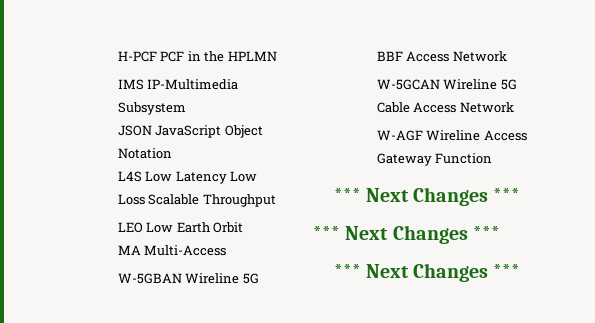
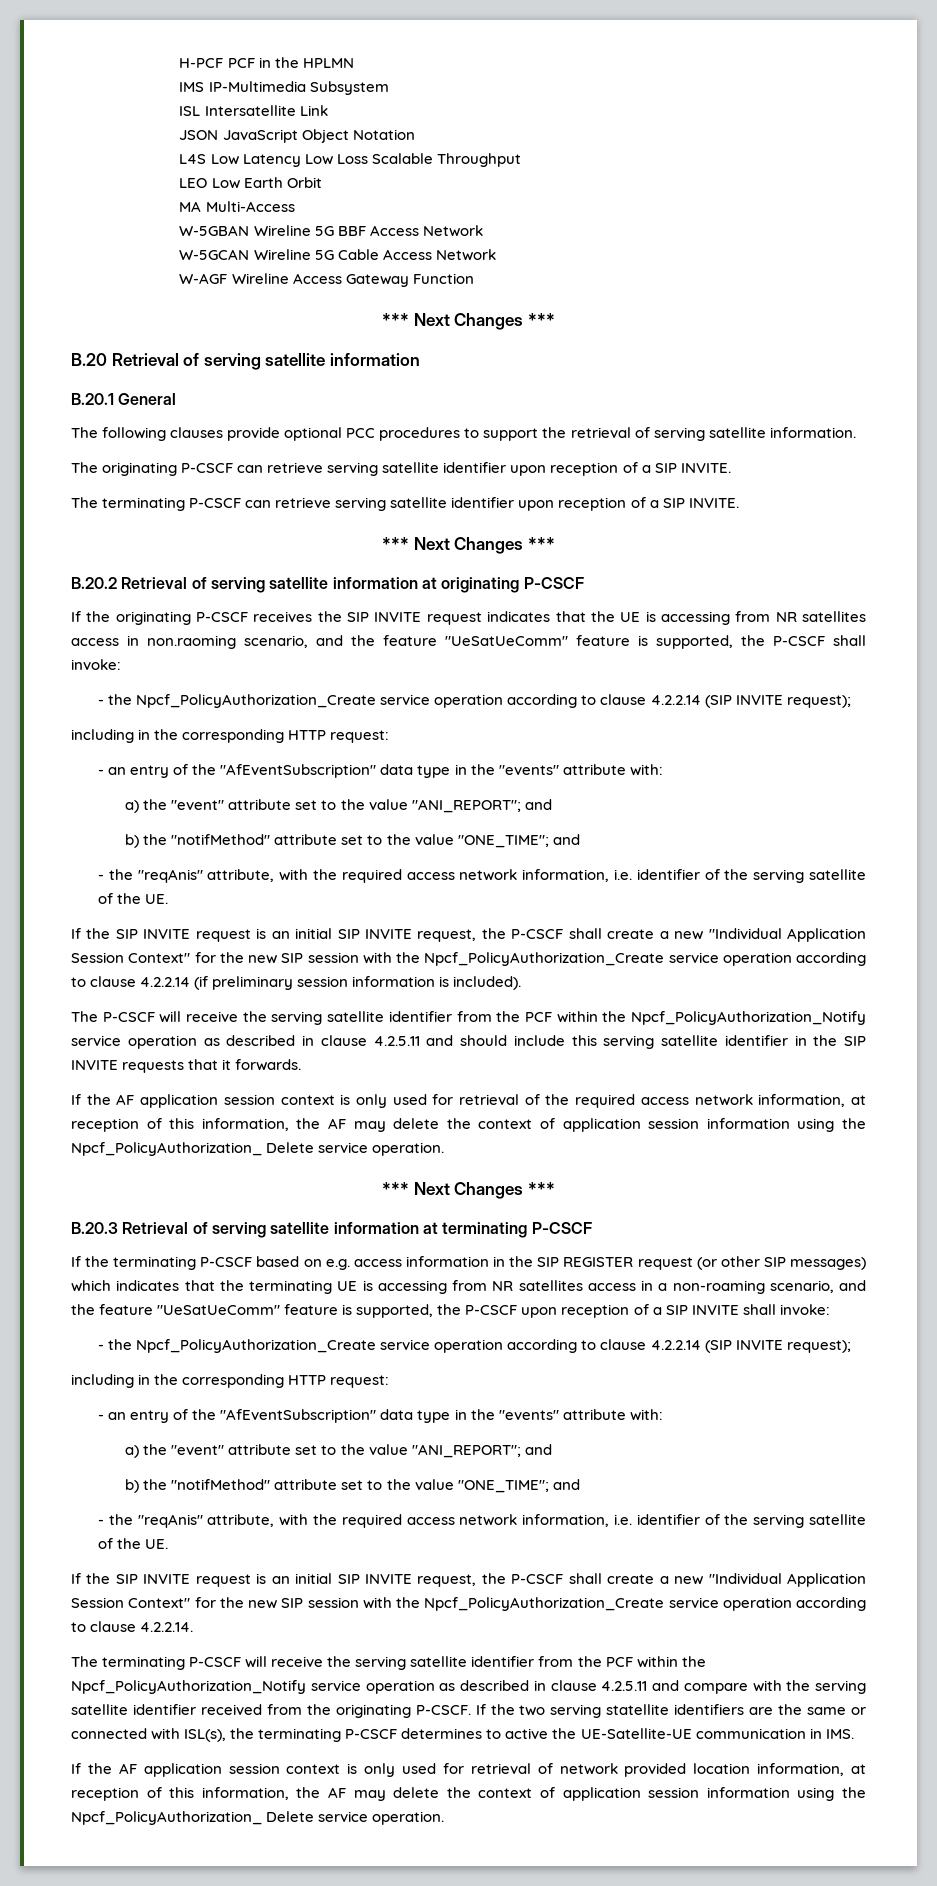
(186, 108) none -> [179,105,328,116] // ISL Intersatellite Link
[313,225,500,244] [333,263,521,282] *** Next Changes *** // *** Next Changes *** -> [71,353,420,370] [71,393,177,405] [71,427,856,441] [71,462,731,476] [71,497,739,511] [382,537,555,554] [71,577,584,593] [71,611,867,625] [71,635,866,649] [71,659,121,670] [98,694,851,708] [71,729,390,743] [98,764,663,778] [125,799,552,813] [125,834,580,848] [98,869,867,883] [98,893,169,904] [71,928,867,942] [71,952,866,966] [71,976,522,990] [71,1011,866,1025] [71,1035,866,1049] [71,1059,302,1073] [71,1094,866,1108] [71,1118,867,1132] [71,1142,445,1156] [382,1182,555,1199] [71,1222,592,1238] [71,1256,867,1270] [71,1280,866,1294] [71,1304,830,1318] [98,1339,851,1353] [71,1374,390,1388] [98,1409,663,1423] [125,1444,552,1458] [125,1479,580,1493] [98,1514,867,1528] [98,1538,169,1549] [71,1573,867,1587] [71,1597,866,1611] [71,1621,194,1632] [71,1656,706,1670] [71,1680,866,1694] [71,1704,866,1718] [71,1728,854,1742] [71,1763,866,1777] [71,1787,867,1801] [71,1811,445,1825] B.20 Retrieval of serving satellite information // B.20.1 General // The following clauses provide optional PCC procedures to support the retrieval of serving satellite information. // The originating P-CSCF can retrieve serving satellite identifier upon reception of a SIP INVITE. // The terminating P-CSCF can retrieve serving satellite identifier upon reception of a SIP INVITE. // *** Next Changes *** // B.20.2 Retrieval of serving satellite information at originating P-CSCF // If the originating P-CSCF receives the SIP INVITE request indicates that the UE is accessing from NR satellites access in non.raoming scenario, and the feature "UeSatUeComm" feature is supported, the P-CSCF shall invoke: // - the Npcf_PolicyAuthorization_Create service operation according to clause 4.2.2.14 (SIP INVITE request); // including in the corresponding HTTP request: // - an entry of the "AfEventSubscription" data type in the "events" attribute with: // a) the "event" attribute set to the value "ANI_REPORT"; and // b) the "notifMethod" attribute set to the value "ONE_TIME"; and // - the "reqAnis" attribute, with the required access network information, i.e. identifier of the serving satellite of the UE. // If the SIP INVITE request is an initial SIP INVITE request, the P-CSCF shall create a new "Individual Application Session Context" for the new SIP session with the Npcf_PolicyAuthorization_Create service operation according to clause 4.2.2.14 (if preliminary session information is included). // The P-CSCF will receive the serving satellite identifier from the PCF within the Npcf_PolicyAuthorization_Notify service operation as described in clause 4.2.5.11 and should include this serving satellite identifier in the SIP INVITE requests that it forwards. // If the AF application session context is only used for retrieval of the required access network information, at reception of this information, the AF may delete the context of application session information using the Npcf_PolicyAuthorization_ Delete service operation. // *** Next Changes *** // B.20.3 Retrieval of serving satellite information at terminating P-CSCF // If the terminating P-CSCF based on e.g. access information in the SIP REGISTER request (or other SIP messages) which indicates that the terminating UE is accessing from NR satellites access in a non-roaming scenario, and the feature "UeSatUeComm" feature is supported, the P-CSCF upon reception of a SIP INVITE shall invoke: // - the Npcf_PolicyAuthorization_Create service operation according to clause 4.2.2.14 (SIP INVITE request); // including in the corresponding HTTP request: // - an entry of the "AfEventSubscription" data type in the "events" attribute with: // a) the "event" attribute set to the value "ANI_REPORT"; and // b) the "notifMethod" attribute set to the value "ONE_TIME"; and // - the "reqAnis" attribute, with the required access network information, i.e. identifier of the serving satellite of the UE. // If the SIP INVITE request is an initial SIP INVITE request, the P-CSCF shall create a new "Individual Application Session Context" for the new SIP session with the Npcf_PolicyAuthorization_Create service operation according to clause 4.2.2.14. // The terminating P-CSCF will receive the serving satellite identifier from the PCF within the Npcf_PolicyAuthorization_Notify service operation as described in clause 4.2.5.11 and compare with the serving satellite identifier received from the originating P-CSCF. If the two serving statellite identifiers are the same or connected with ISL(s), the terminating P-CSCF determines to active the UE-Satellite-UE communication in IMS. // If the AF application session context is only used for retrieval of network provided location information, at reception of this information, the AF may delete the context of application session information using the Npcf_PolicyAuthorization_ Delete service operation.

